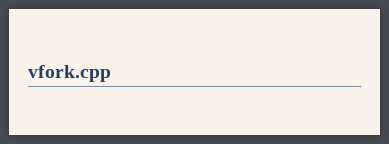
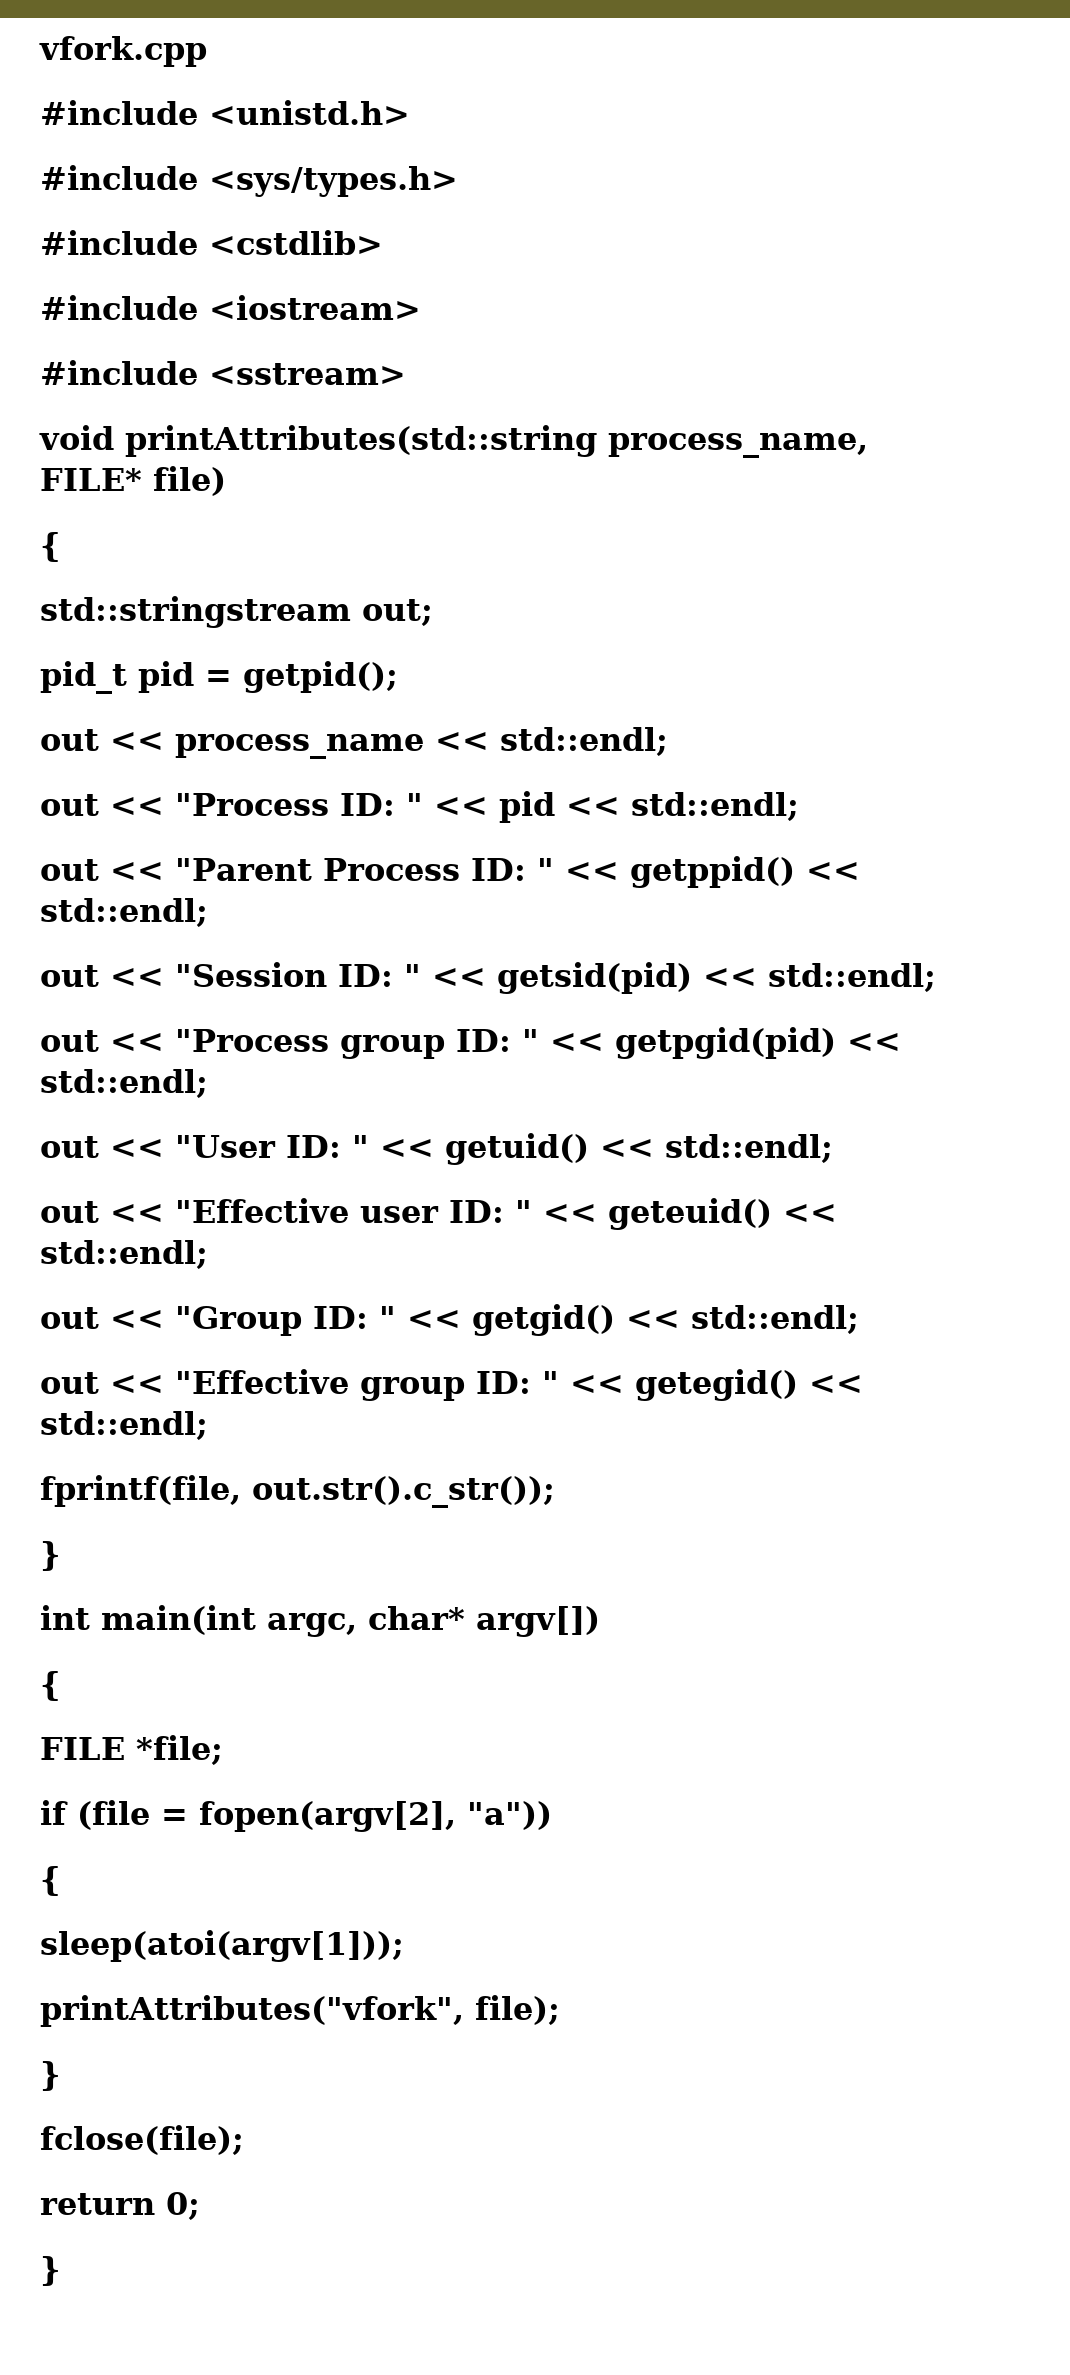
(111, 73) none -> [40,100,410,125] [40,165,458,197] [40,230,383,255] [40,295,421,320] [40,360,406,385] [39,425,868,458] [40,466,226,496] [40,532,61,562] [40,596,433,628] [40,661,398,694] [40,727,668,759] [40,791,799,823] [40,856,860,888] [40,898,208,927] [40,962,936,994] [40,1027,901,1059] [40,1069,208,1098] [40,1133,833,1165] [40,1198,837,1230] [40,1240,208,1269] [40,1304,859,1336] [40,1369,863,1401] [40,1411,208,1440] [40,1475,555,1508] [40,1541,61,1571] [40,1605,600,1637] [40,1671,61,1701] [40,1735,223,1765] [40,1800,552,1832] [40,1866,61,1896] [40,1930,404,1962] [40,1995,560,2027] [40,2061,61,2091] [40,2125,244,2155] [40,2192,200,2220] [40,2256,61,2286] // #include <unistd.h> // #include <sys/types.h> // #include <cstdlib> // #include <iostream> // #include <sstream> // void printAttributes(std::string process_name, FILE* file) // { // std::stringstream out; // pid_t pid = getpid(); // out << process_name << std::endl; // out << "Process ID: " << pid << std::endl; // out << "Parent Process ID: " << getppid() << std::endl; // out << "Session ID: " << getsid(pid) << std::endl; // out << "Process group ID: " << getpgid(pid) << std::endl; // out << "User ID: " << getuid() << std::endl; // out << "Effective user ID: " << geteuid() << std::endl; // out << "Group ID: " << getgid() << std::endl; // out << "Effective group ID: " << getegid() << std::endl; // fprintf(file, out.str().c_str()); // } // int main(int argc, char* argv[]) // { // FILE *file; // if (file = fopen(argv[2], "a")) // { // sleep(atoi(argv[1])); // printAttributes("vfork", file); // } // fclose(file); // return 0; // }

